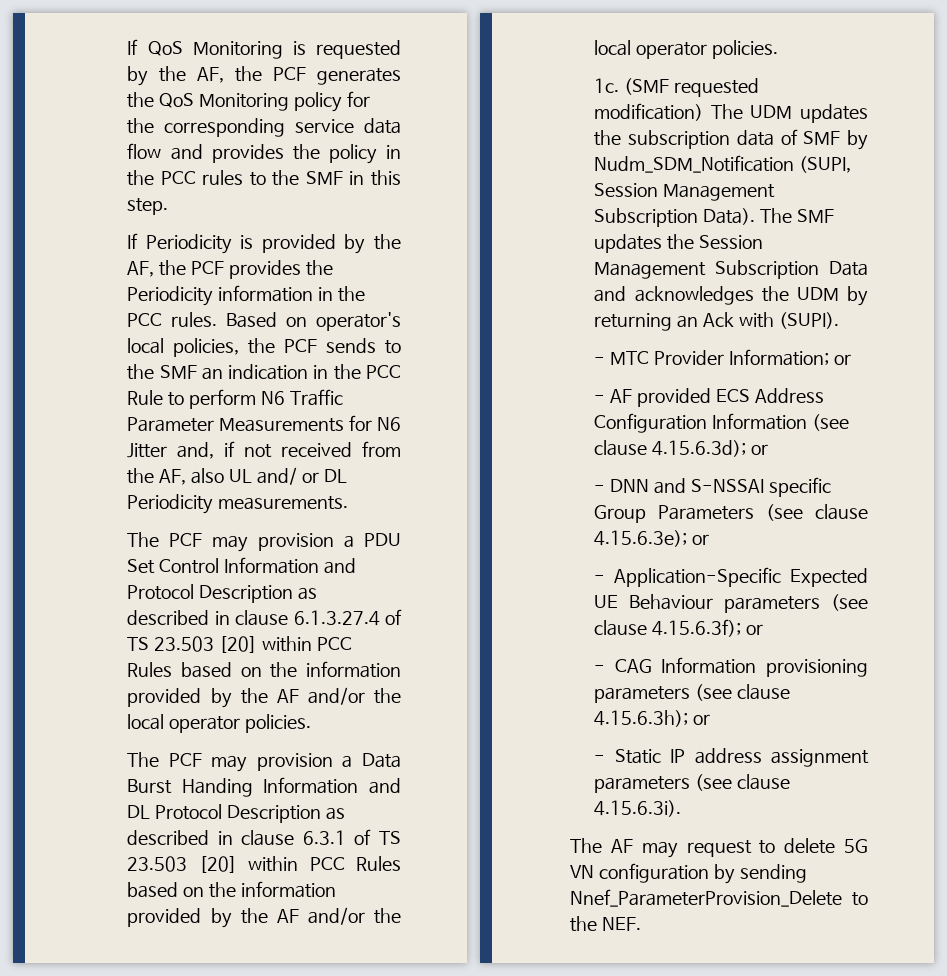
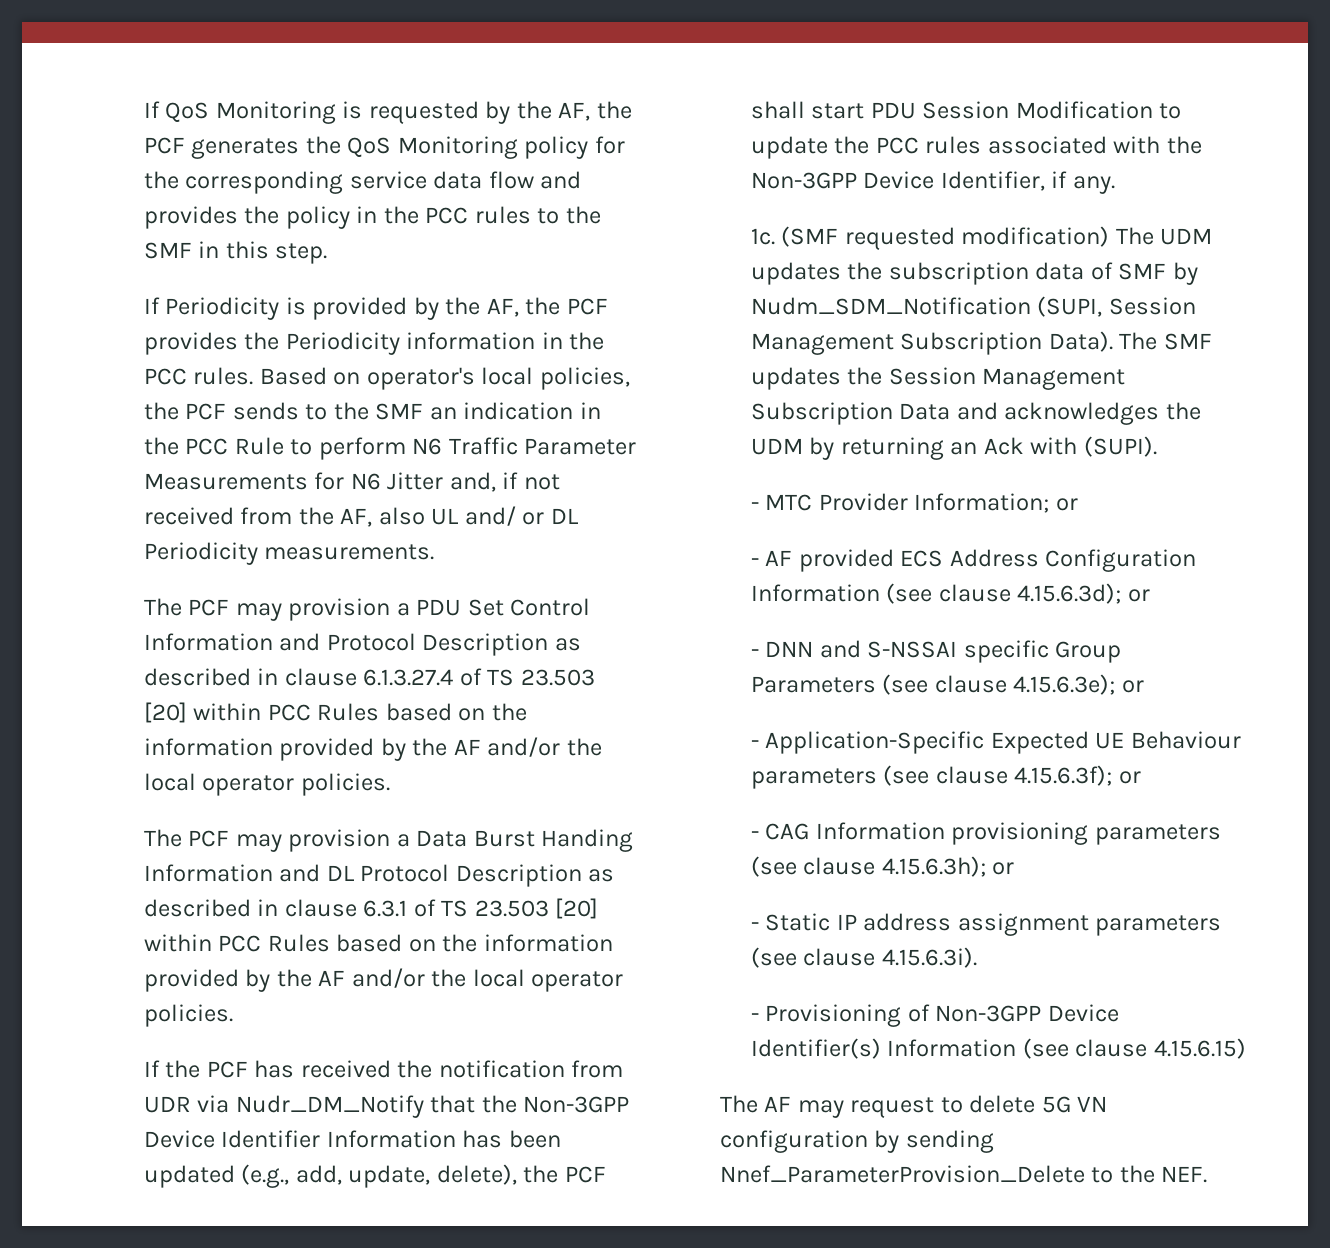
(779, 49) none -> [143,1060,624,1078] [143,1095,630,1118] [143,1130,561,1148] [143,1164,606,1188] [750,101,1182,119] [750,136,1202,159] [750,171,1115,194] // If the PCF has received the notification from UDR via Nudr_DM_Notify that the Non-3GPP Device Identifier Information has been updated (e.g., add, update, delete), the PCF shall start PDU Session Modification to update the PCC rules associated with the Non-3GPP Device Identifier, if any.
(682, 808) none -> [750,1004,1119,1027] [750,1038,1246,1059] // - Provisioning of Non-3GPP Device Identifier(s) Information (see clause 4.15.6.15)

